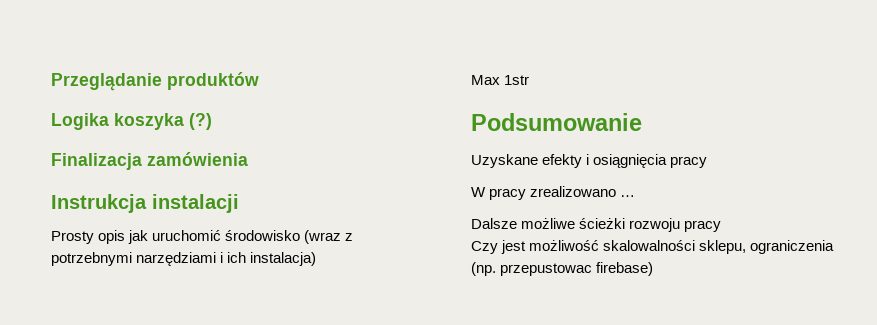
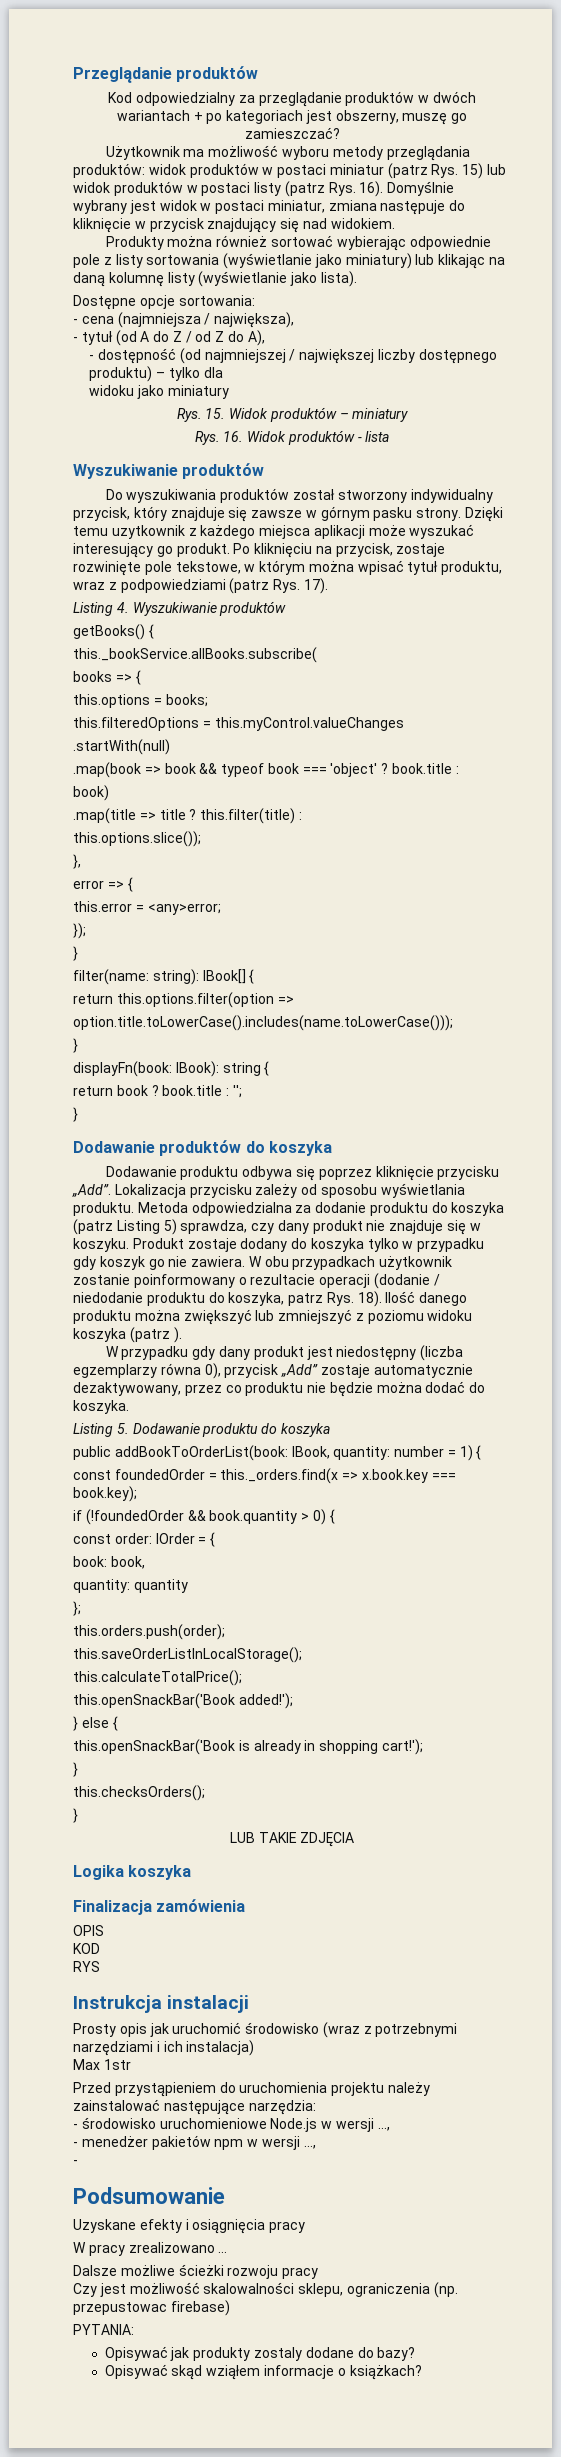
(259, 81) none -> [108,91,476,107] [116,110,468,125] [244,127,340,139] [105,145,470,161] [73,163,507,179] [73,181,455,197] [73,200,466,215] [73,218,395,233] [105,235,491,251] [73,253,506,269] [73,271,357,287] [73,295,255,310] [73,312,295,328] [73,330,265,346] [89,348,497,364] [89,366,223,382] [89,385,229,399] [176,407,409,422] [194,430,390,445] [73,463,265,479] [105,488,493,503] [73,506,504,522] [73,524,475,539] [73,543,446,558] [73,560,503,576] [73,578,328,594] [73,601,287,616] [73,624,154,640] [73,647,317,663] [73,670,141,685] [73,694,208,708] [73,717,404,731] [73,739,170,755] [73,762,459,778] [73,785,109,801] [73,808,302,824] [73,831,201,847] [73,854,81,869] [73,877,133,892] [73,901,221,915] [73,923,86,939] [73,946,78,961] [73,969,255,985] [73,992,294,1008] [73,1015,453,1031] [73,1038,78,1053] [73,1061,270,1077] [73,1085,242,1098] [73,1107,78,1122] [73,1140,332,1156] [105,1166,500,1181] [72,1183,465,1198] [73,1202,505,1216] [73,1219,481,1235] [73,1238,485,1252] [73,1256,453,1270] [73,1273,440,1289] [73,1291,468,1307] [73,1309,473,1325] [73,1327,182,1343] [105,1345,464,1361] [73,1363,473,1379] [73,1381,486,1397] [73,1400,129,1414] [73,1423,330,1437] [73,1445,482,1461] [73,1468,456,1484] [73,1486,137,1502] [73,1509,335,1525] [73,1532,216,1547] [73,1556,145,1569] [73,1579,188,1593] [73,1601,81,1616] [73,1624,225,1640] [73,1647,302,1663] [73,1670,242,1686] [73,1693,293,1709] [73,1716,118,1731] [73,1739,423,1755] [73,1762,78,1777] [73,1785,205,1801] [73,1808,78,1823] [229,1832,355,1847] // Kod odpowiedzialny za przeglądanie produktów w dwóch wariantach + po kategoriach jest obszerny, muszę go zamieszczać? // Użytkownik ma możliwość wyboru metody przeglądania produktów: widok produktów w postaci miniatur (patrz Rys. 15) lub widok produktów w postaci listy (patrz Rys. 16). Domyślnie wybrany jest widok w postaci miniatur, zmiana następuje do kliknięcie w przycisk znajdujący się nad widokiem. // Produkty można również sortować wybierając odpowiednie pole z listy sortowania (wyświetlanie jako miniatury) lub klikając na daną kolumnę listy (wyświetlanie jako lista). // Dostępne opcje sortowania: // - cena (najmniejsza / największa), // - tytuł (od A do Z / od Z do A), // - dostępność (od najmniejszej / największej liczby dostępnego produktu) – tylko dla // widoku jako miniatury // Rys. 15. Widok produktów – miniatury // Rys. 16. Widok produktów - lista // Wyszukiwanie produktów // Do wyszukiwania produktów został stworzony indywidualny przycisk, który znajduje się zawsze w górnym pasku strony. Dzięki temu uzytkownik z każdego miejsca aplikacji może wyszukać interesujący go produkt. Po kliknięciu na przycisk, zostaje rozwinięte pole tekstowe, w którym można wpisać tytuł produktu, wraz z podpowiedziami (patrz Rys. 17). // Listing 4. Wyszukiwanie produktów // getBooks() { // this._bookService.allBooks.subscribe( // books => { // this.options = books; // this.filteredOptions = this.myControl.valueChanges // .startWith(null) // .map(book => book && typeof book === 'object' ? book.title : // book) // .map(title => title ? this.filter(title) : // this.options.slice()); // }, // error => { // this.error = <any>error; // }); // } // filter(name: string): IBook[] { // return this.options.filter(option => // option.title.toLowerCase().includes(name.toLowerCase())); // } // displayFn(book: IBook): string { // return book ? book.title : ''; // } // Dodawanie produktów do koszyka // Dodawanie produktu odbywa się poprzez kliknięcie przycisku „Add”. Lokalizacja przycisku zależy od sposobu wyświetlania produktu. Metoda odpowiedzialna za dodanie produktu do koszyka (patrz Listing 5) sprawdza, czy dany produkt nie znajduje się w koszyku. Produkt zostaje dodany do koszyka tylko w przypadku gdy koszyk go nie zawiera. W obu przypadkach użytkownik zostanie poinformowany o rezultacie operacji (dodanie / niedodanie produktu do koszyka, patrz Rys. 18). Ilość danego produktu można zwiększyć lub zmniejszyć z poziomu widoku koszyka (patrz ). // W przypadku gdy dany produkt jest niedostępny (liczba egzemplarzy równa 0), przycisk „Add” zostaje automatycznie dezaktywowany, przez co produktu nie będzie można dodać do koszyka. // Listing 5. Dodawanie produktu do koszyka // public addBookToOrderList(book: IBook, quantity: number = 1) { // const foundedOrder = this._orders.find(x => x.book.key === book.key); // if (!foundedOrder && book.quantity > 0) { // const order: IOrder = { // book: book, // quantity: quantity // }; // this.orders.push(order); // this.saveOrderListInLocalStorage(); // this.calculateTotalPrice(); // this.openSnackBar('Book added!'); // } else { // this.openSnackBar('Book is already in shopping cart!'); // } // this.checksOrders(); // } // LUB TAKIE ZDJĘCIA
[189,113,212,130] (?) -> (192, 1872) none
(248, 159) none -> [73,1925,104,1936] [73,1943,100,1954] [73,1961,100,1972] // OPIS // KOD // RYS
(530, 80) none -> [73,2082,430,2097] [73,2099,316,2115] [73,2117,390,2132] [73,2135,316,2150] [73,2160,78,2165] // Przed przystąpieniem do uruchomienia projektu należy zainstalować następujące narzędzia: // - środowisko uruchomieniowe Node.js w wersji …, // - menedżer pakietów npm w wersji …, // -
(654, 269) none -> [73,2324,134,2335] [104,2346,416,2361] [104,2364,422,2380] // PYTANIA: // Opisywać jak produkty zostaly dodane do bazy? // Opisywać skąd wziąłem informacje o książkach?

